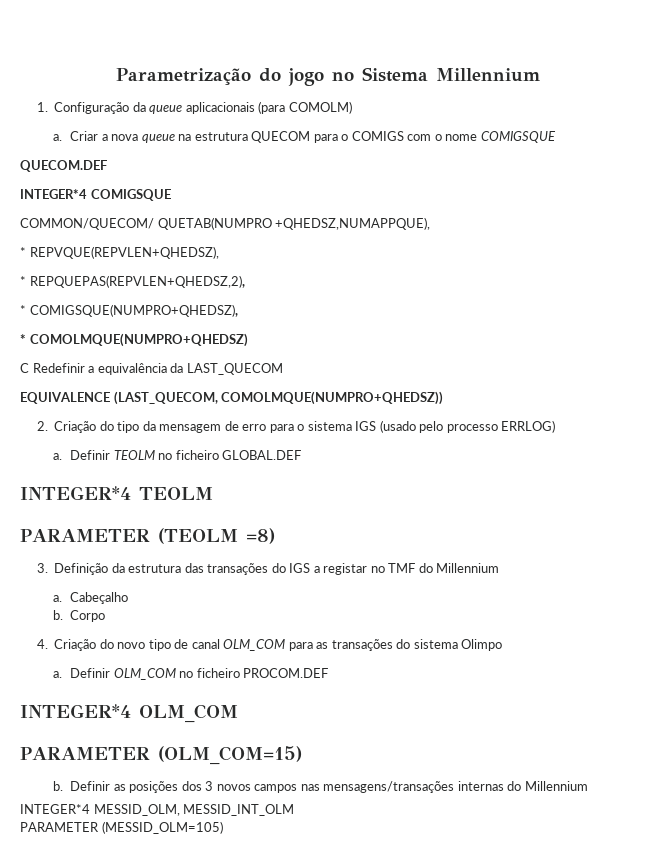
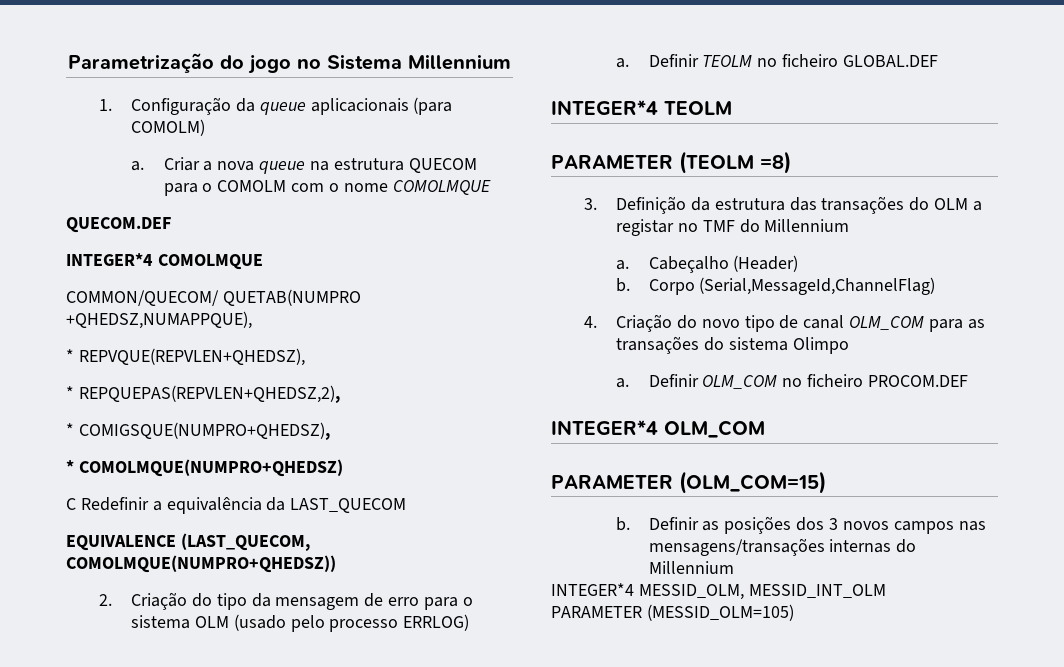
[351,131,404,141] COMIGS -> [217,180,287,192] COMOLM
[480,131,556,143] COMIGSQUE -> [392,180,491,195] COMOLMQUE
[90,189,171,201] COMIGSQUE -> [157,254,263,270] COMOLMQUE
[355,421,377,431] IGS -> [194,616,229,628] OLM
[289,563,311,573] IGS -> [934,198,969,210] OLM
(129, 598) none -> [733,255,799,272] (Header)
(106, 616) none -> [699,277,936,295] (Serial,MessageId,ChannelFlag)

